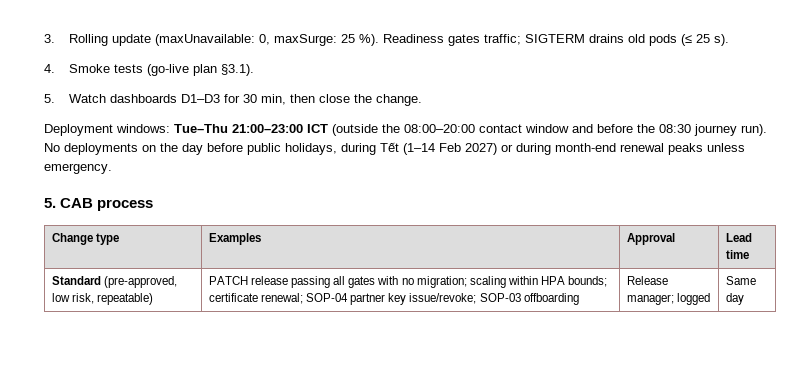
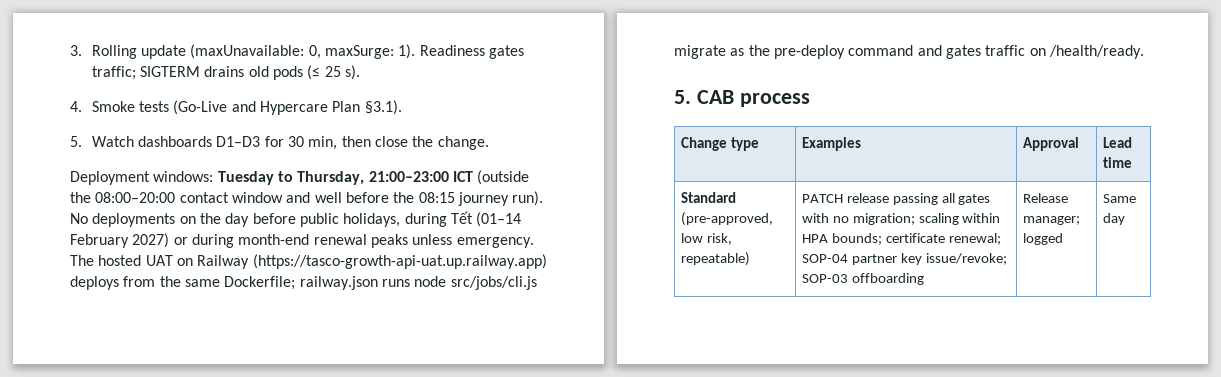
[340,34,379,46] 25 %). -> [398,44,416,59] 1).
[146,64,217,76] (go-live plan -> [173,100,361,115] (Go-Live and Hypercare Plan
[174,124,228,133] Tue–Thu -> [217,171,365,185] Tuesday to Thursday,
(593, 128) none -> [314,192,342,203] well
[659,124,691,133] 08:30 -> [418,192,455,203] 08:15
[403,143,461,155] (1–14 Feb -> [476,212,522,227] [70,234,129,248] (01–14 February
(112, 168) none -> [70,254,547,269] [70,276,537,290] [674,45,1144,59] The hosted UAT on Railway (https://tasco-growth-api-uat.up.railway.app) deploys from the same Dockerfile; railway.json runs node src/jobs/cli.js migrate as the pre-deploy command and gates traffic on /health/ready.

